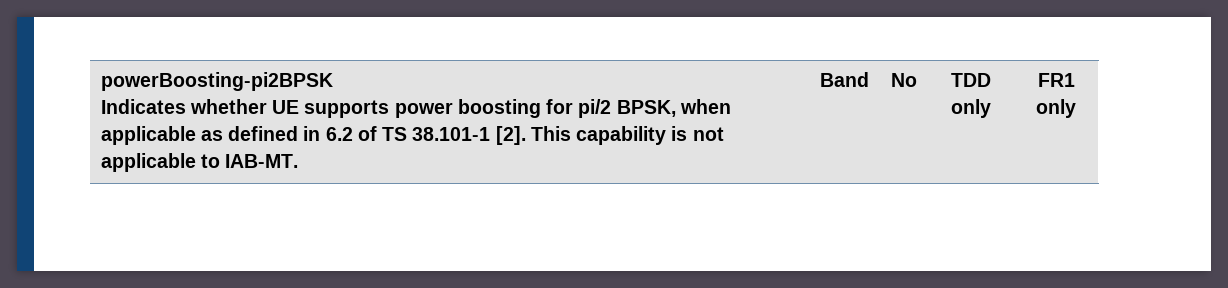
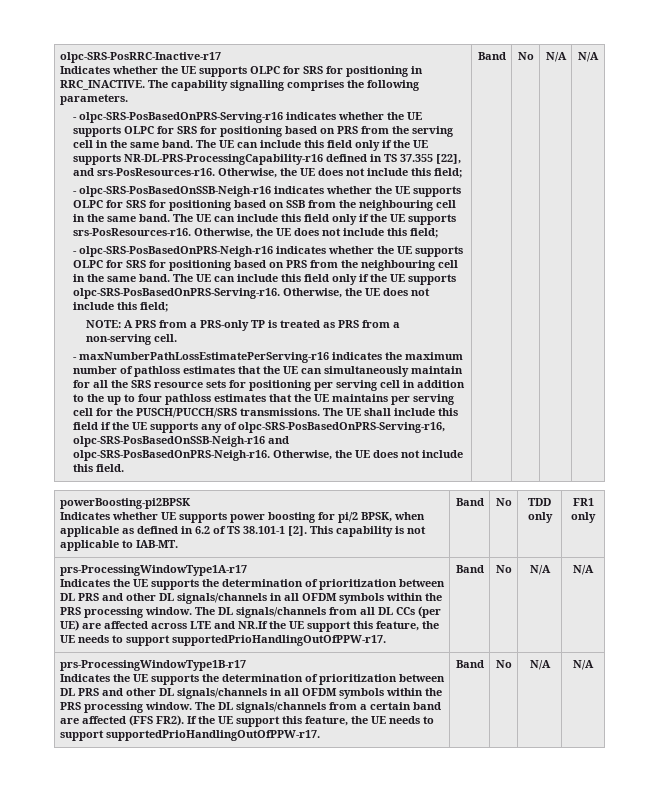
(100, 81) none -> [59,52,221,63] [59,66,423,77] [59,80,420,91] [59,94,128,105] [72,112,422,123] [72,126,454,137] [72,140,428,151] [72,154,461,165] [72,168,462,178] [72,186,461,197] [72,200,456,211] [72,214,456,225] [72,228,438,238] [72,246,463,257] [72,260,458,271] [72,274,456,285] [72,288,430,299] [72,302,168,312] [85,320,400,331] [85,334,177,345] [72,352,463,363] [72,366,463,377] [72,380,465,391] [72,394,455,405] [72,408,458,418] [72,422,445,433] [72,436,289,447] [72,450,463,461] [72,464,124,472] [477,52,506,60] [517,52,534,60] [545,52,567,62] [578,52,599,62] olpc-SRS-PosRRC-Inactive-r17 // Indicates whether the UE supports OLPC for SRS for positioning in RRC_INACTIVE. The capability signalling comprises the following parameters. // - olpc-SRS-PosBasedOnPRS-Serving-r16 indicates whether the UE supports OLPC for SRS for positioning based on PRS from the serving cell in the same band. The UE can include this field only if the UE supports NR-DL-PRS-ProcessingCapability-r16 defined in TS 37.355 [22], and srs-PosResources-r16. Otherwise, the UE does not include this field; // - olpc-SRS-PosBasedOnSSB-Neigh-r16 indicates whether the UE supports OLPC for SRS for positioning based on SSB from the neighbouring cell in the same band. The UE can include this field only if the UE supports srs-PosResources-r16. Otherwise, the UE does not include this field; // - olpc-SRS-PosBasedOnPRS-Neigh-r16 indicates whether the UE supports OLPC for SRS for positioning based on PRS from the neighbouring cell in the same band. The UE can include this field only if the UE supports olpc-SRS-PosBasedOnPRS-Serving-r16. Otherwise, the UE does not include this field; // NOTE: A PRS from a PRS-only TP is treated as PRS from a non-serving cell. // - maxNumberPathLossEstimatePerServing-r16 indicates the maximum number of pathloss estimates that the UE can simultaneously maintain for all the SRS resource sets for positioning per serving cell in addition to the up to four pathloss estimates that the UE maintains per serving cell for the PUSCH/PUCCH/SRS transmissions. The UE shall include this field if the UE supports any of olpc-SRS-PosBasedOnPRS-Serving-r16, olpc-SRS-PosBasedOnSSB-Neigh-r16 and olpc-SRS-PosBasedOnPRS-Neigh-r16. Otherwise, the UE does not include this field. | Band | No | N/A | N/A //
(1076, 108) none -> [59,565,247,576] [59,579,445,590] [59,593,442,604] [59,606,441,618] [59,620,439,632] [59,635,386,646] [455,565,484,573] [495,565,512,573] [529,565,551,575] [573,565,594,575] [59,660,246,671] [59,674,445,685] [59,688,442,699] [59,702,441,713] [59,715,434,727] [59,730,320,741] [455,660,484,668] [495,660,512,668] [529,660,551,670] [573,660,594,670] // prs-ProcessingWindowType1A-r17 // Indicates the UE supports the determination of prioritization between DL PRS and other DL signals/channels in all OFDM symbols within the PRS processing window. The DL signals/channels from all DL CCs (per UE) are affected across LTE and NR.If the UE support this feature, the UE needs to support supportedPrioHandlingOutOfPPW-r17. | Band | No | N/A | N/A // prs-ProcessingWindowType1B-r17 // Indicates the UE supports the determination of prioritization between DL PRS and other DL signals/channels in all OFDM symbols within the PRS processing window. The DL signals/channels from a certain band are affected (FFS FR2). If the UE support this feature, the UE needs to support supportedPrioHandlingOutOfPPW-r17. | Band | No | N/A | N/A

